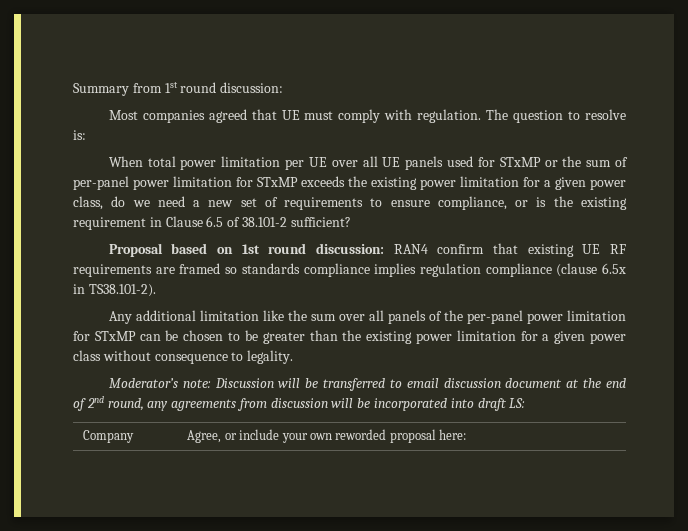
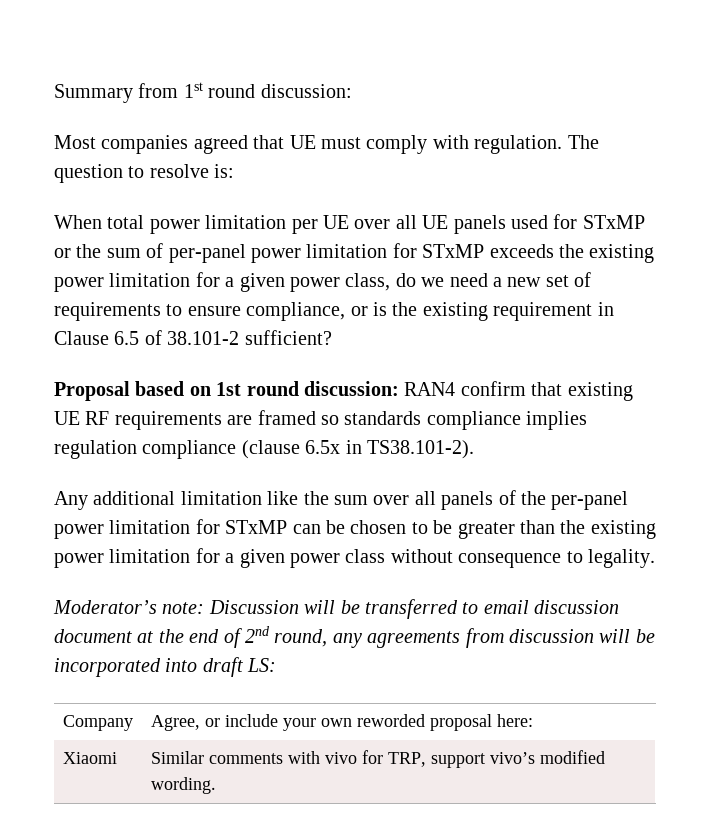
(467, 434) none -> [62,752,117,764] [150,750,605,768] [150,777,216,794] // Xiaomi | Similar comments with vivo for TRP, support vivo’s modified wording.

